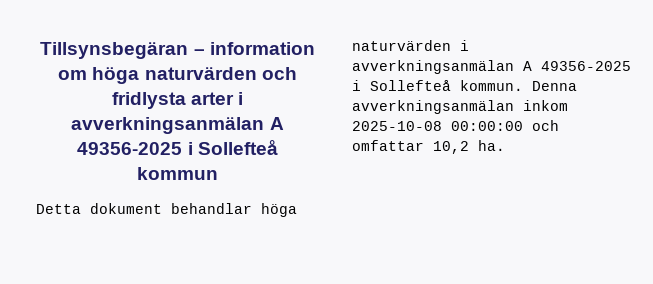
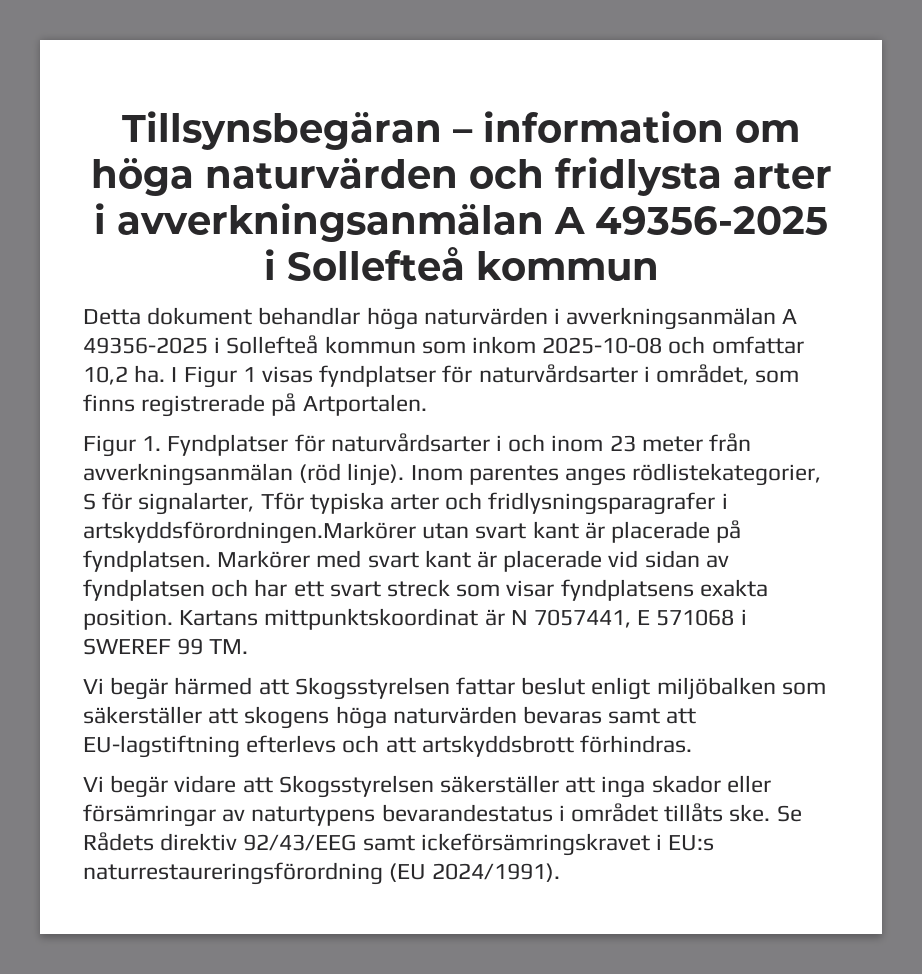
[460,80,577,91] [352,100,514,114] kommun. Denna avverkningsanmälan -> [324,336,466,354] kommun som
[451,121,523,131] 00:00:00 -> (663, 345) none
(505, 145) none -> [171,364,800,388] [83,393,427,417] [83,433,752,457] [83,463,822,486] [83,492,728,515] [83,520,742,544] [83,550,729,572] [83,579,768,601] [83,608,747,630] [83,638,249,655] [83,677,826,700] [83,706,697,729] [83,735,693,758] [83,775,771,798] [83,803,802,827] [83,832,715,856] [83,862,561,885] I Figur 1 visas fyndplatser för naturvårdsarter i området, som finns registrerade på Artportalen. // Figur 1. Fyndplatser för naturvårdsarter i och inom 23 meter från avverkningsanmälan (röd linje). Inom parentes anges rödlistekategorier, S för signalarter, Tför typiska arter och fridlysningsparagrafer i artskyddsförordningen.Markörer utan svart kant är placerade på fyndplatsen. Markörer med svart kant är placerade vid sidan av fyndplatsen och har ett svart streck som visar fyndplatsens exakta position. Kartans mittpunktskoordinat är N 7057441, E 571068 i SWEREF 99 TM. // Vi begär härmed att Skogsstyrelsen fattar beslut enligt miljöbalken som säkerställer att skogens höga naturvärden bevaras samt att EU-lagstiftning efterlevs och att artskyddsbrott förhindras. // Vi begär vidare att Skogsstyrelsen säkerställer att inga skador eller försämringar av naturtypens bevarandestatus i området tillåts ske. Se Rådets direktiv 92/43/EEG samt ickeförsämringskravet i EU:s naturrestaureringsförordning (EU 2024/1991).

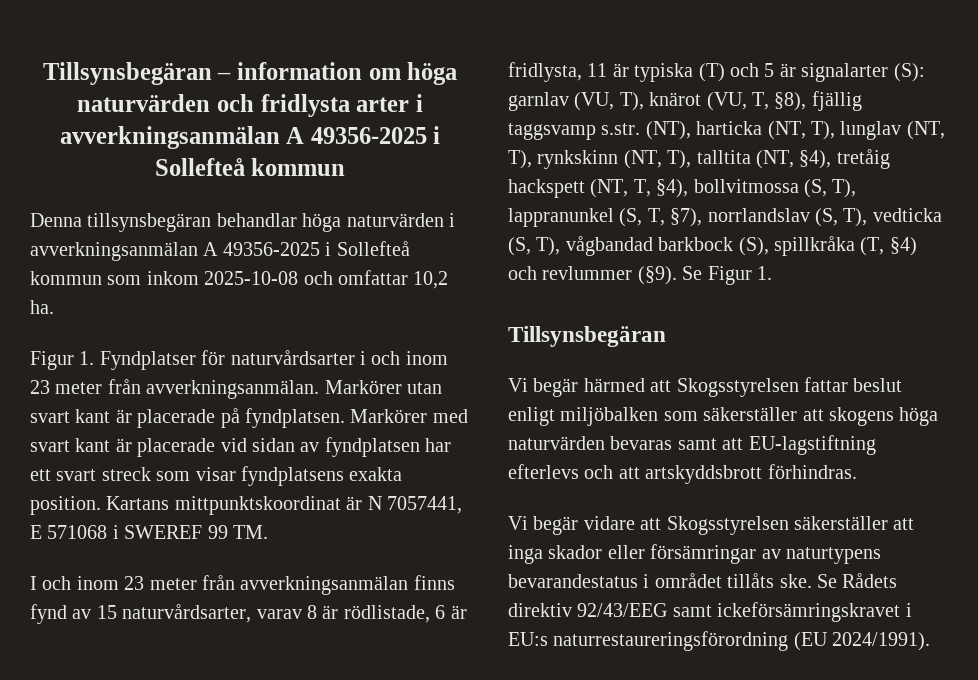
[83,307,253,325] Detta dokument -> [30,213,212,232] Denna tillsynsbegäran
[171,364,800,388] [83,393,427,417] I Figur 1 visas fyndplatser för naturvårdsarter i området, som finns registrerade på Artportalen. -> (54, 307) none
[83,463,822,486] [83,492,728,515] [83,521,416,544] avverkningsanmälan (röd linje). Inom parentes anges rödlistekategorier, S för signalarter, Tför typiska arter och fridlysningsparagrafer i artskyddsförordningen.Markörer -> [146,380,402,399] avverkningsanmälan. Markörer
[211,579,249,597] och -> (420, 447) none
(249, 646) none -> [30,575,455,595] [30,604,467,624] [508,62,925,82] [508,91,862,111] [508,121,945,140] [508,149,890,169] [508,179,857,198] [508,208,942,227] [508,236,917,256] [508,266,772,285] [508,326,666,347] // I och inom 23 meter från avverkningsanmälan finns fynd av 15 naturvårdsarter, varav 8 är rödlistade, 6 är fridlysta, 11 är typiska (T) och 5 är signalarter (S): garnlav (VU, T), knärot (VU, T, §8), fjällig taggsvamp s.str. (NT), harticka (NT, T), lunglav (NT, T), rynkskinn (NT, T), talltita (NT, §4), tretåig hackspett (NT, T, §4), bollvitmossa (S, T), lappranunkel (S, T, §7), norrlandslav (S, T), vedticka (S, T), vågbandad barkbock (S), spillkråka (T, §4) och revlummer (§9). Se Figur 1. // Tillsynsbegäran

